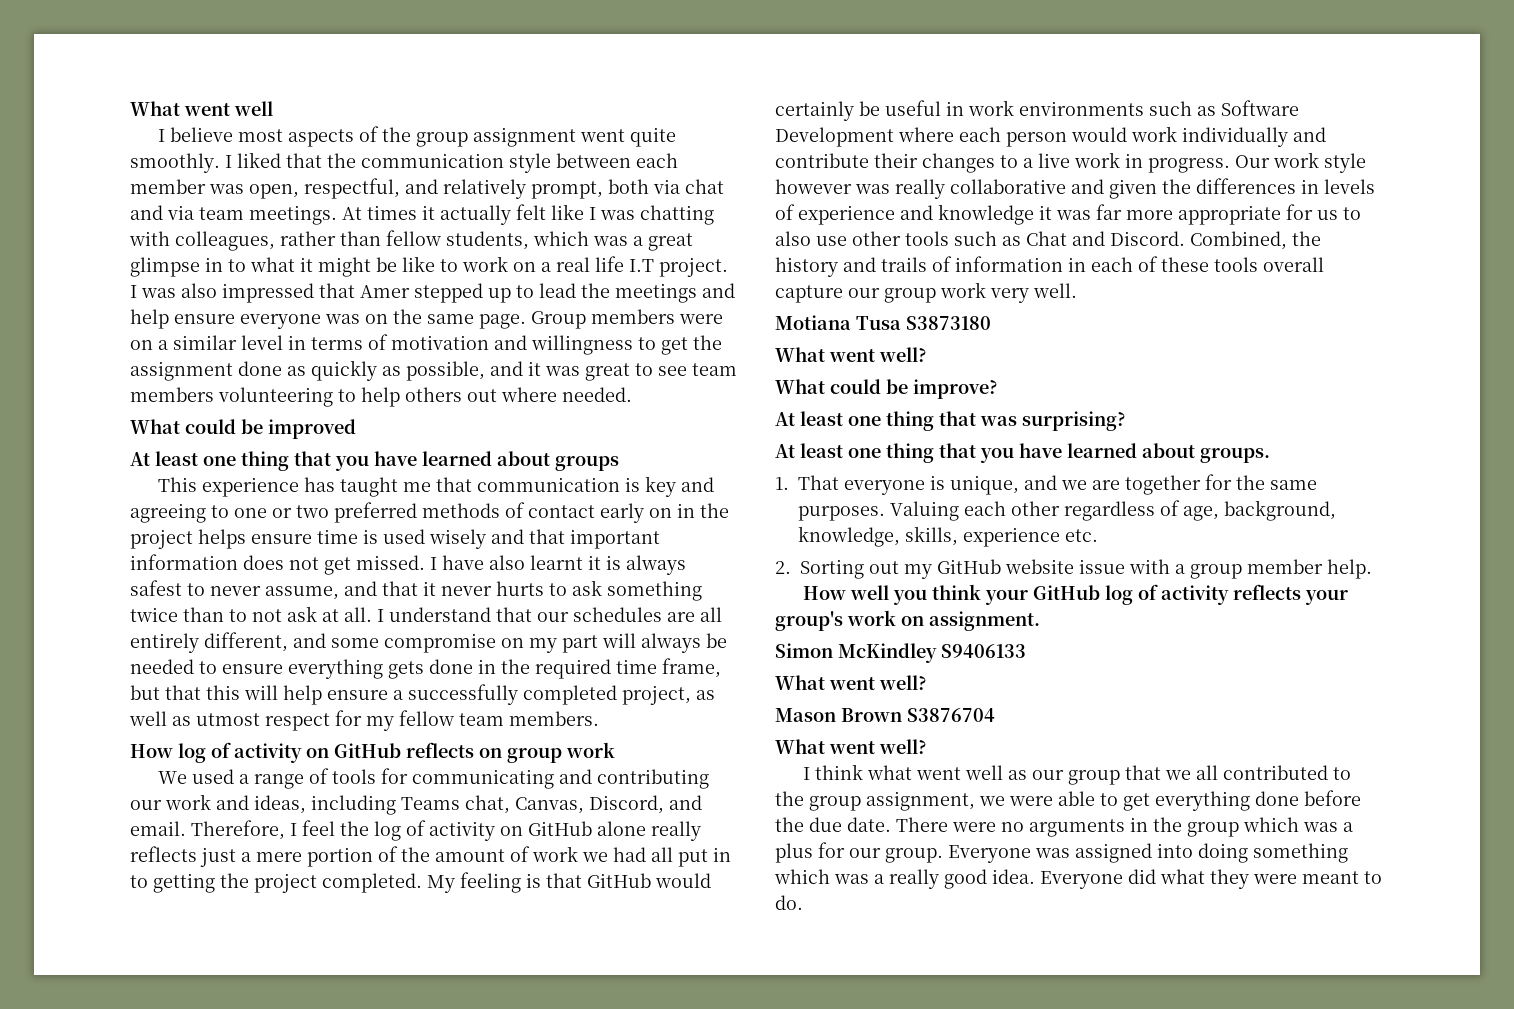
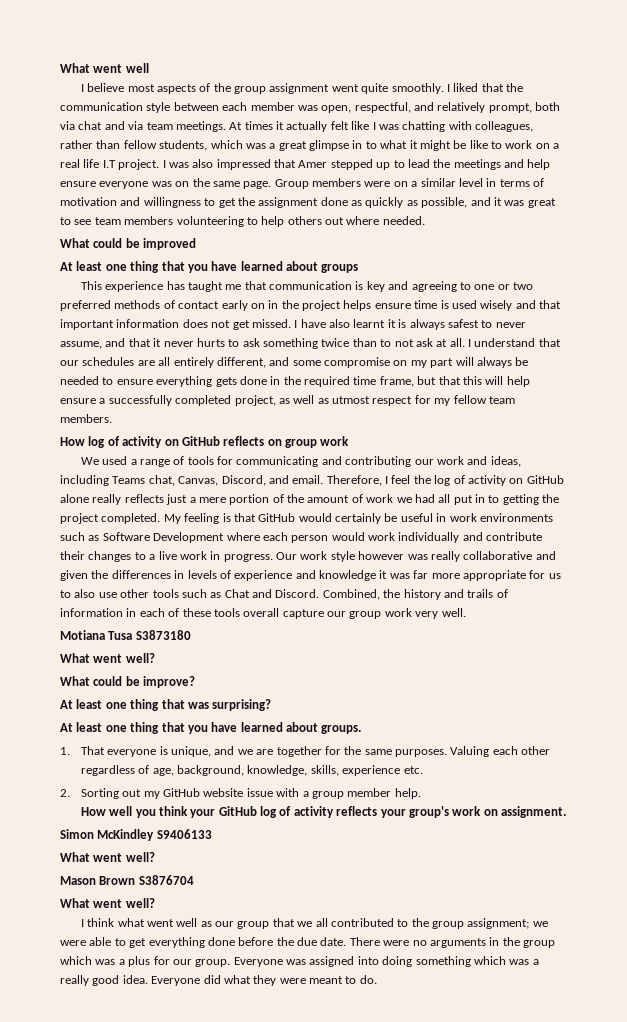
[866,791,975,811] assignment, -> [467,918,530,929] assignment;

